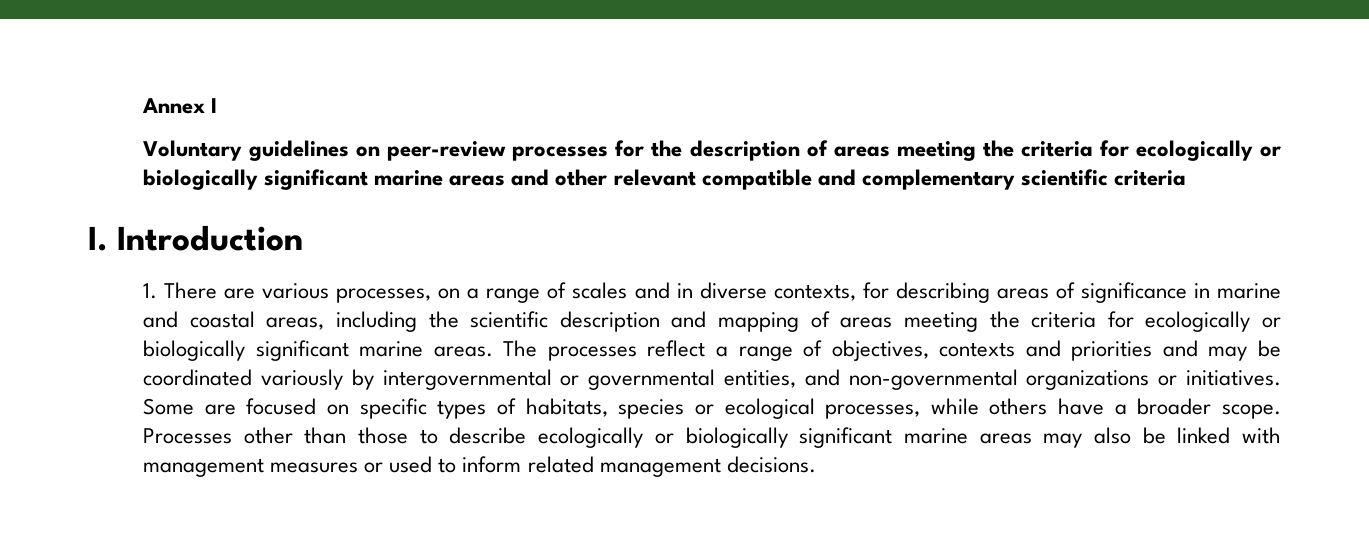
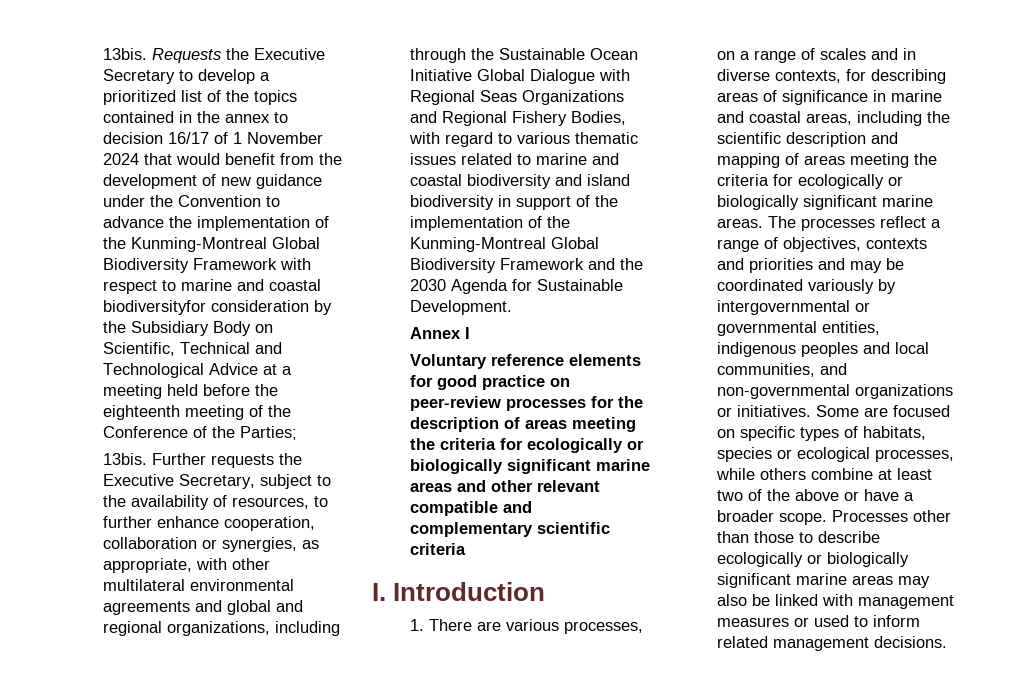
[142,98,218,114] [143,140,350,161] Annex I // Voluntary guidelines -> [103,48,326,63] [103,69,271,84] [103,90,298,105] [103,111,289,123] [103,132,324,144] [103,153,343,165] [103,174,323,189] [103,195,281,207] [103,216,330,231] [103,237,321,252] [103,258,312,273] [103,279,322,294] [103,300,333,315] [103,321,274,336] [103,342,283,356] [103,363,293,378] [103,384,279,399] [103,405,292,420] [103,426,298,440] [103,453,303,468] [103,474,332,489] [103,495,329,510] [103,516,316,531] [103,537,320,552] [103,558,271,573] [103,579,295,591] [103,600,304,615] [103,621,341,636] [410,48,639,63] [410,69,631,84] [410,90,625,105] [410,111,627,126] [409,132,639,147] [410,153,620,165] [410,174,631,189] [410,195,619,210] [410,216,571,231] [410,237,600,252] [410,258,644,273] [410,279,624,294] [410,300,513,315] [410,327,471,339] [410,354,642,369] [410,375,546,390] 13bis. Requests the Executive Secretary to develop a prioritized list of the topics contained in the annex to decision 16/17 of 1 November 2024 that would benefit from the development of new guidance under the Convention to advance the implementation of the Kunming-Montreal Global Biodiversity Framework with respect to marine and coastal biodiversityfor consideration by the Subsidiary Body on Scientific, Technical and Technological Advice at a meeting held before the eighteenth meeting of the Conference of the Parties; // 13bis. Further requests the Executive Secretary, subject to the availability of resources, to further enhance cooperation, collaboration or synergies, as appropriate, with other multilateral environmental agreements and global and regional organizations, including through the Sustainable Ocean Initiative Global Dialogue with Regional Seas Organizations and Regional Fishery Bodies, with regard to various thematic issues related to marine and coastal biodiversity and island biodiversity in support of the implementation of the Kunming-Montreal Global Biodiversity Framework and the 2030 Agenda for Sustainable Development. // Annex I // Voluntary reference elements for good practice
(796, 379) none -> [717,342,930,357] [717,363,816,377] indigenous peoples and local communities,
(1048, 406) none -> [811,468,933,480] [717,489,860,501] combine at least two of the above or

